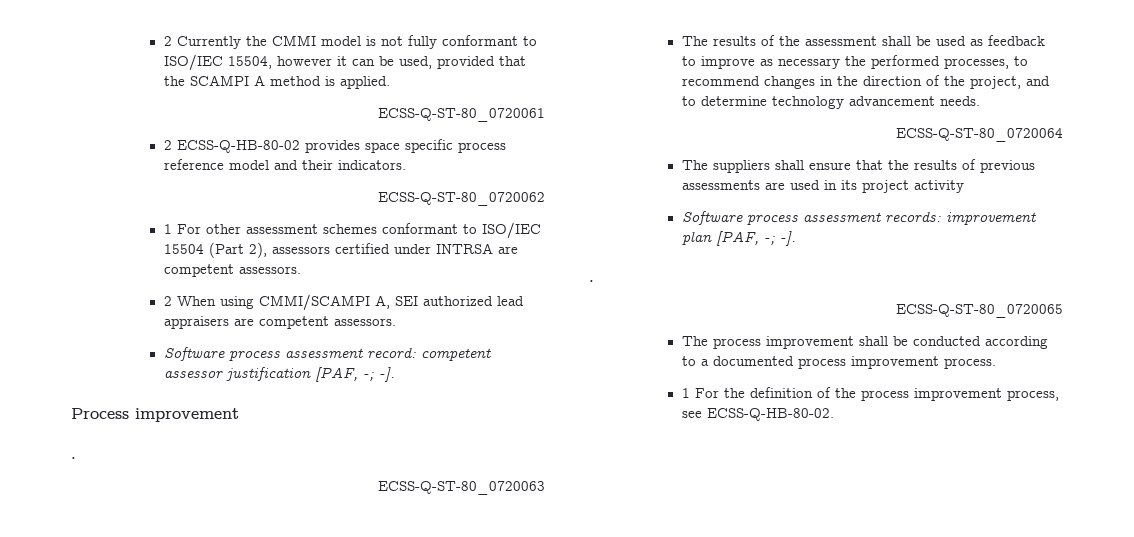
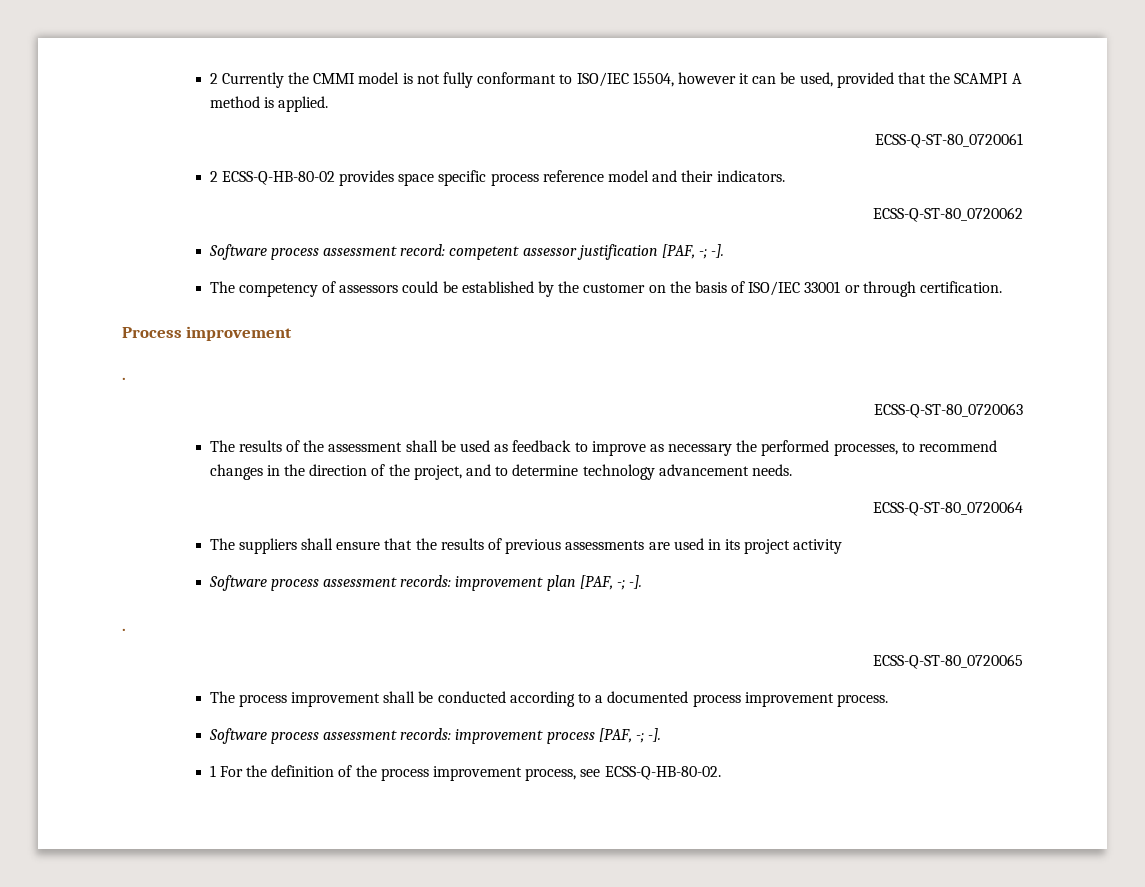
[163,222,541,239] [163,242,518,258] [163,264,301,277] [163,294,524,311] [163,316,396,329] // 1 For other assessment schemes conformant to ISO/IEC 15504 (Part 2), assessors certified under INTRSA are competent assessors. // 2 When using CMMI/SCAMPI A, SEI authorized lead appraisers are competent assessors. -> (1023, 214) none
(395, 374) none -> [209,281,1003,297] // The competency of assessors could be established by the customer on the basis of ISO/IEC 33001 or through certification.
(996, 363) none -> [208,728,662,744] // Software process assessment records: improvement process [PAF, -; -].

